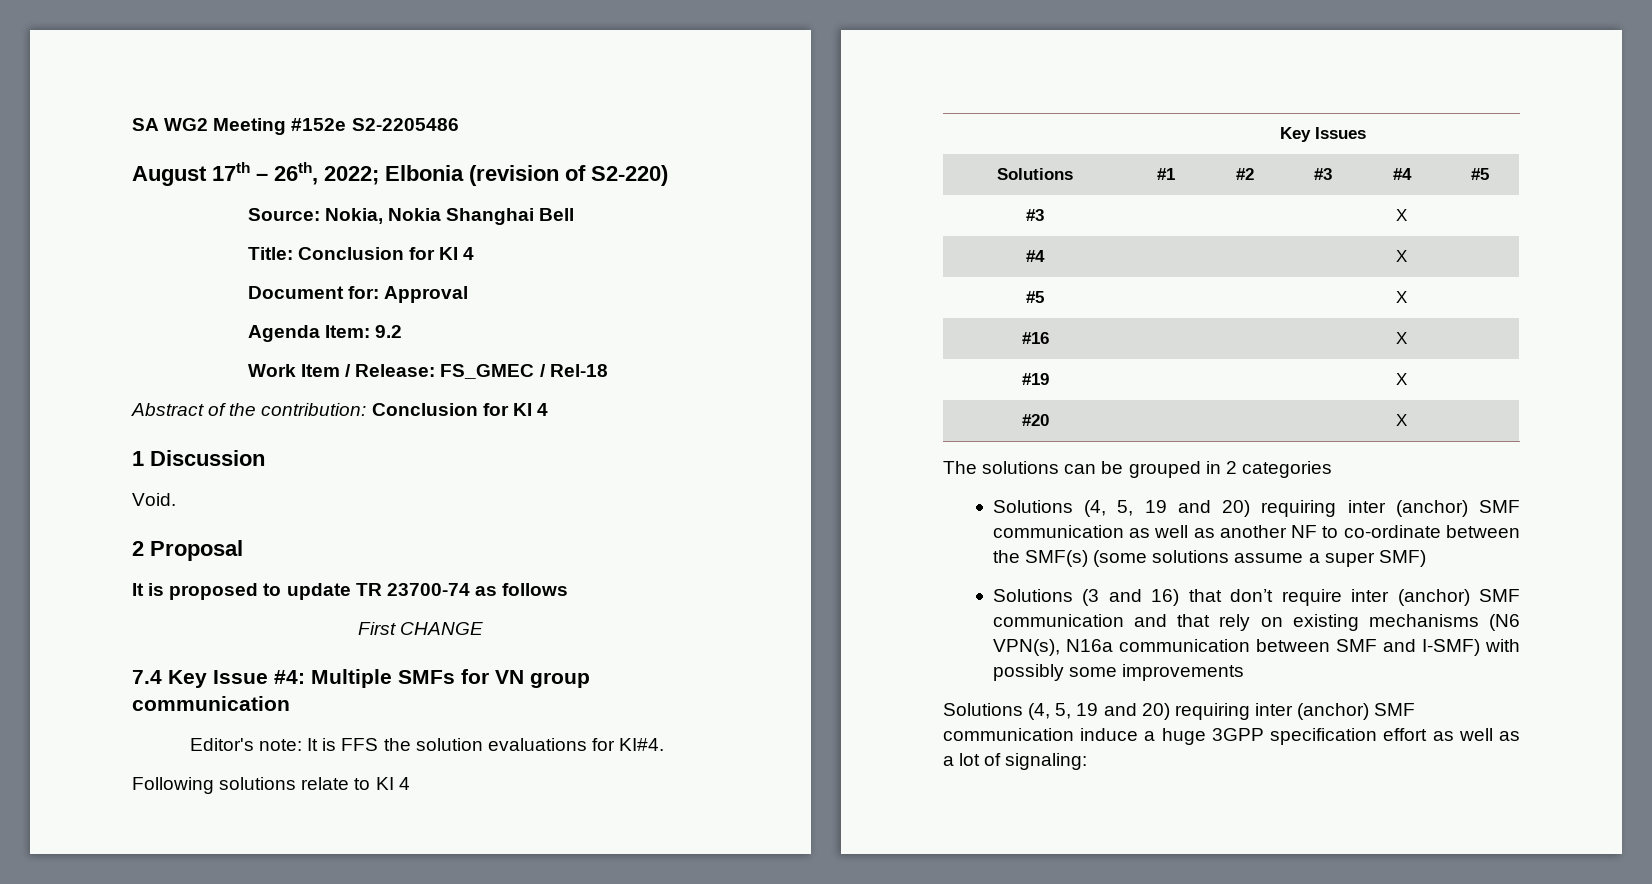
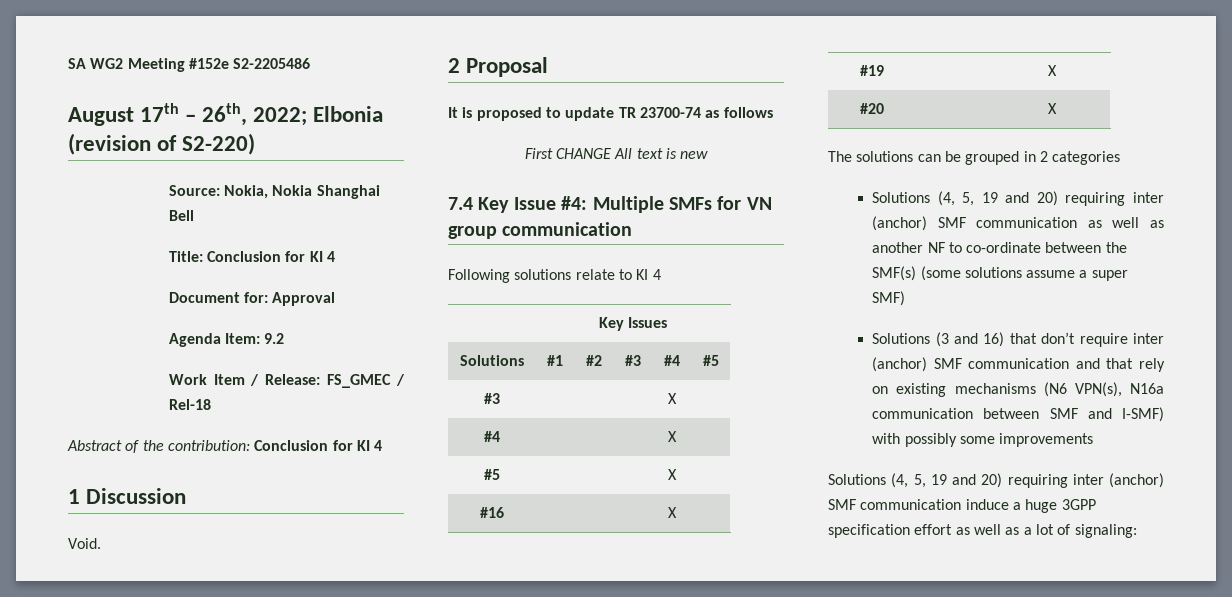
(484, 628) none -> [614,148,709,159] All text is new
[189,738,665,751] // Editor's note: It is FFS the solution evaluations for KI#4. -> (633, 229) none

